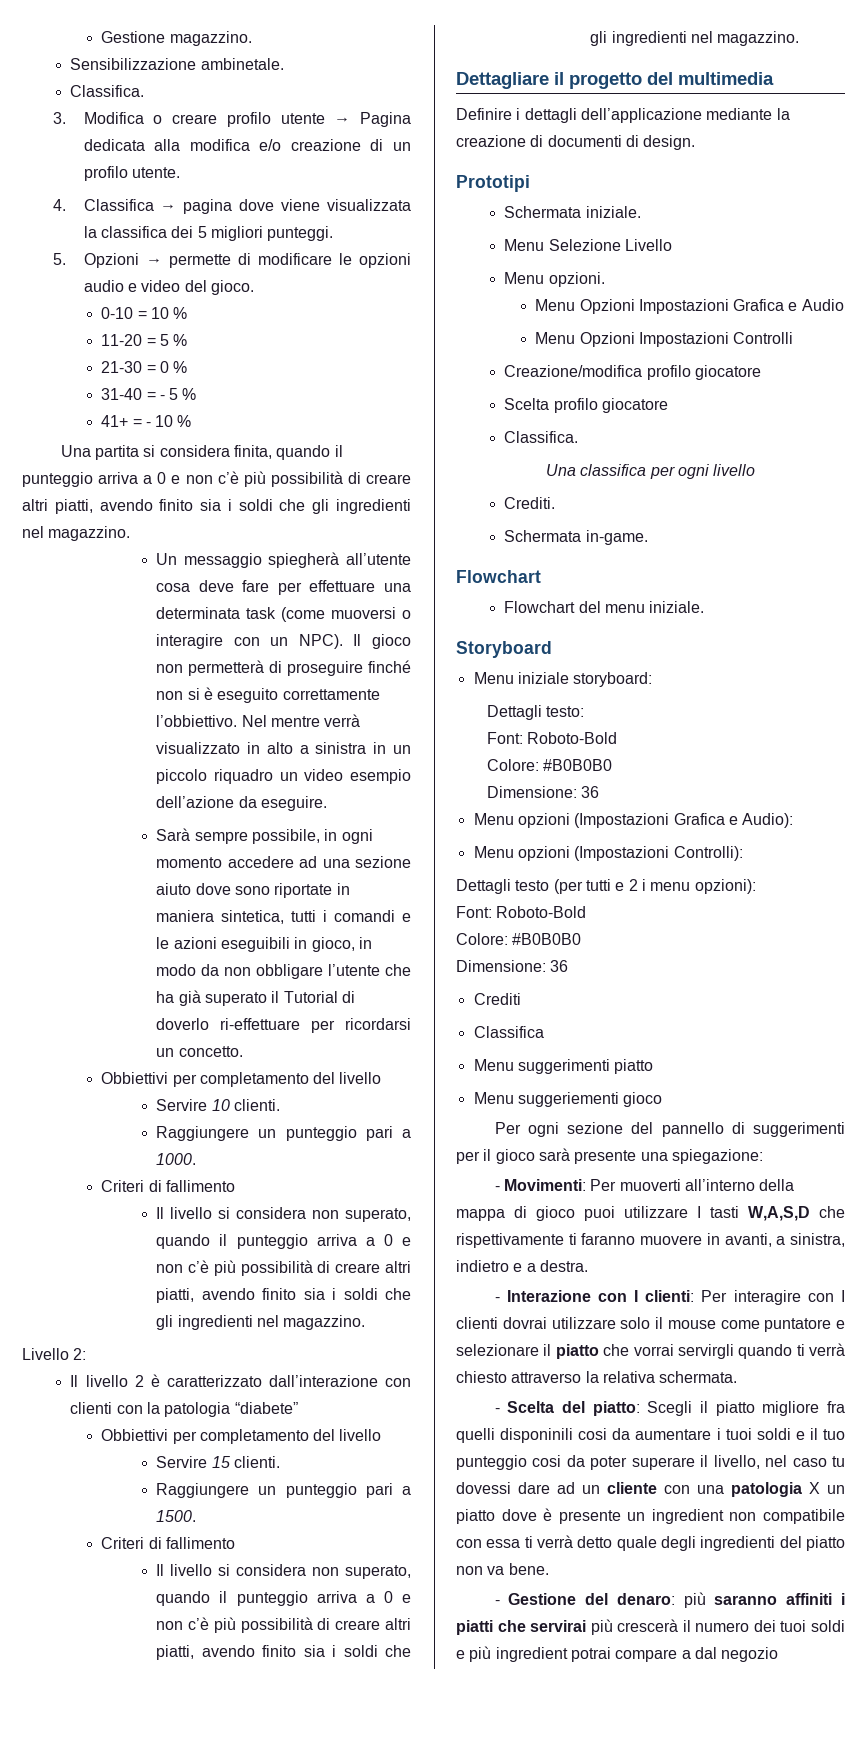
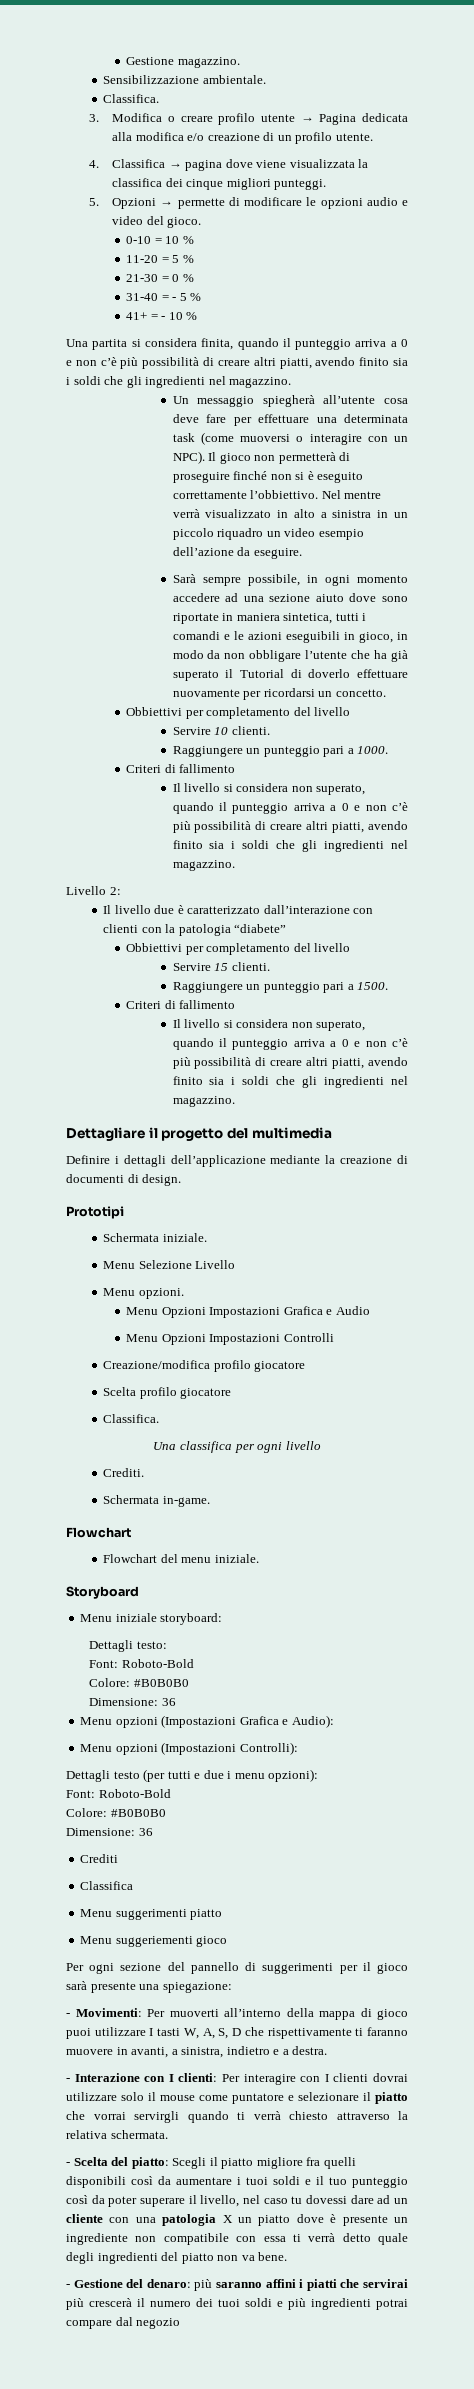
[200,58,284,70] ambinetale. -> [202,75,266,84] ambientale.
[197,226,207,238] 5 -> [186,179,224,190] cinque
[220,1018,301,1030] ri-effettuare -> [356,669,408,678] [172,689,240,697] effettuare nuovamente
[134,1375,144,1387] 2 -> [154,905,175,914] due
[628,879,638,891] 2 -> [203,1770,224,1779] due
[748,1206,810,1221] W,A,S,D -> [183,2028,242,2039] W, A, S, D
[500,1428,608,1443] disponinili cosi -> [66,2176,153,2188] disponibili così
[532,1455,562,1467] cosi -> [66,2195,88,2204] così
[651,1509,724,1524] ingredient -> [66,2233,128,2245] ingrediente
[786,1593,833,1605] affiniti -> [265,2279,296,2288] affini
[495,1647,568,1662] ingredient -> [311,2298,371,2310] ingredienti
[681,1650,691,1659] a -> (112, 2324) none

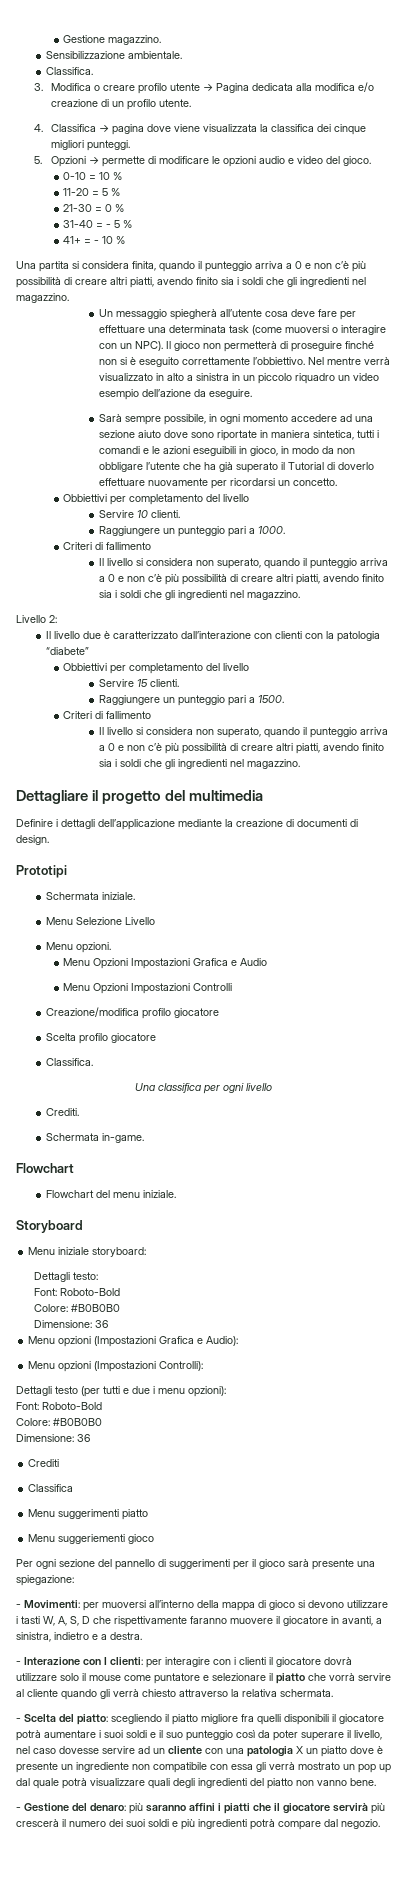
[147,2009,219,2017] Per muoverti -> [83,1600,146,1611] per muoversi
[66,2027,154,2039] puoi utilizzare I -> [298,1600,388,1608] [16,1616,18,1624] si devono utilizzare i
[355,2028,364,2036] ti -> (187, 1621) none
(113, 2052) none -> [276,1616,328,1626] il giocatore
[221,2073,408,2085] Per interagire con I clienti dovrai -> [146,1657,352,1668] per interagire con i clienti il giocatore dovrà
[93,2111,245,2123] vorrai servirgli quando ti -> [329,1673,391,1681] [16,1689,110,1700] vorrà servire al cliente quando gli
[172,2157,207,2169] Scegli -> [111,1714,162,1724] scegliendo
[131,2176,171,2185] così da -> [332,1714,384,1724] [16,1730,41,1741] il giocatore potrà
[246,2177,268,2185] tuoi -> [104,1730,123,1738] suoi
[329,2177,347,2185] tuo -> [166,1732,183,1738] suo
[291,2195,374,2204] tu dovessi dare -> [59,1746,135,1754] dovesse servire
[292,2233,408,2245] ti verrà detto quale -> [256,1762,391,1773] [16,1778,170,1789] gli verrà mostrato un pop up dal quale potrà visualizzare quali
[241,2255,255,2261] va -> [317,1780,347,1786] vanno
[363,2279,408,2288] servirai -> [274,1803,368,1814] il giocatore servirà
[218,2299,240,2307] tuoi -> [126,1819,145,1827] suoi
[376,2299,408,2310] potrai -> [250,1819,275,1830] potrà
[136,2318,181,2329] negozio -> [341,1819,380,1829] negozio.

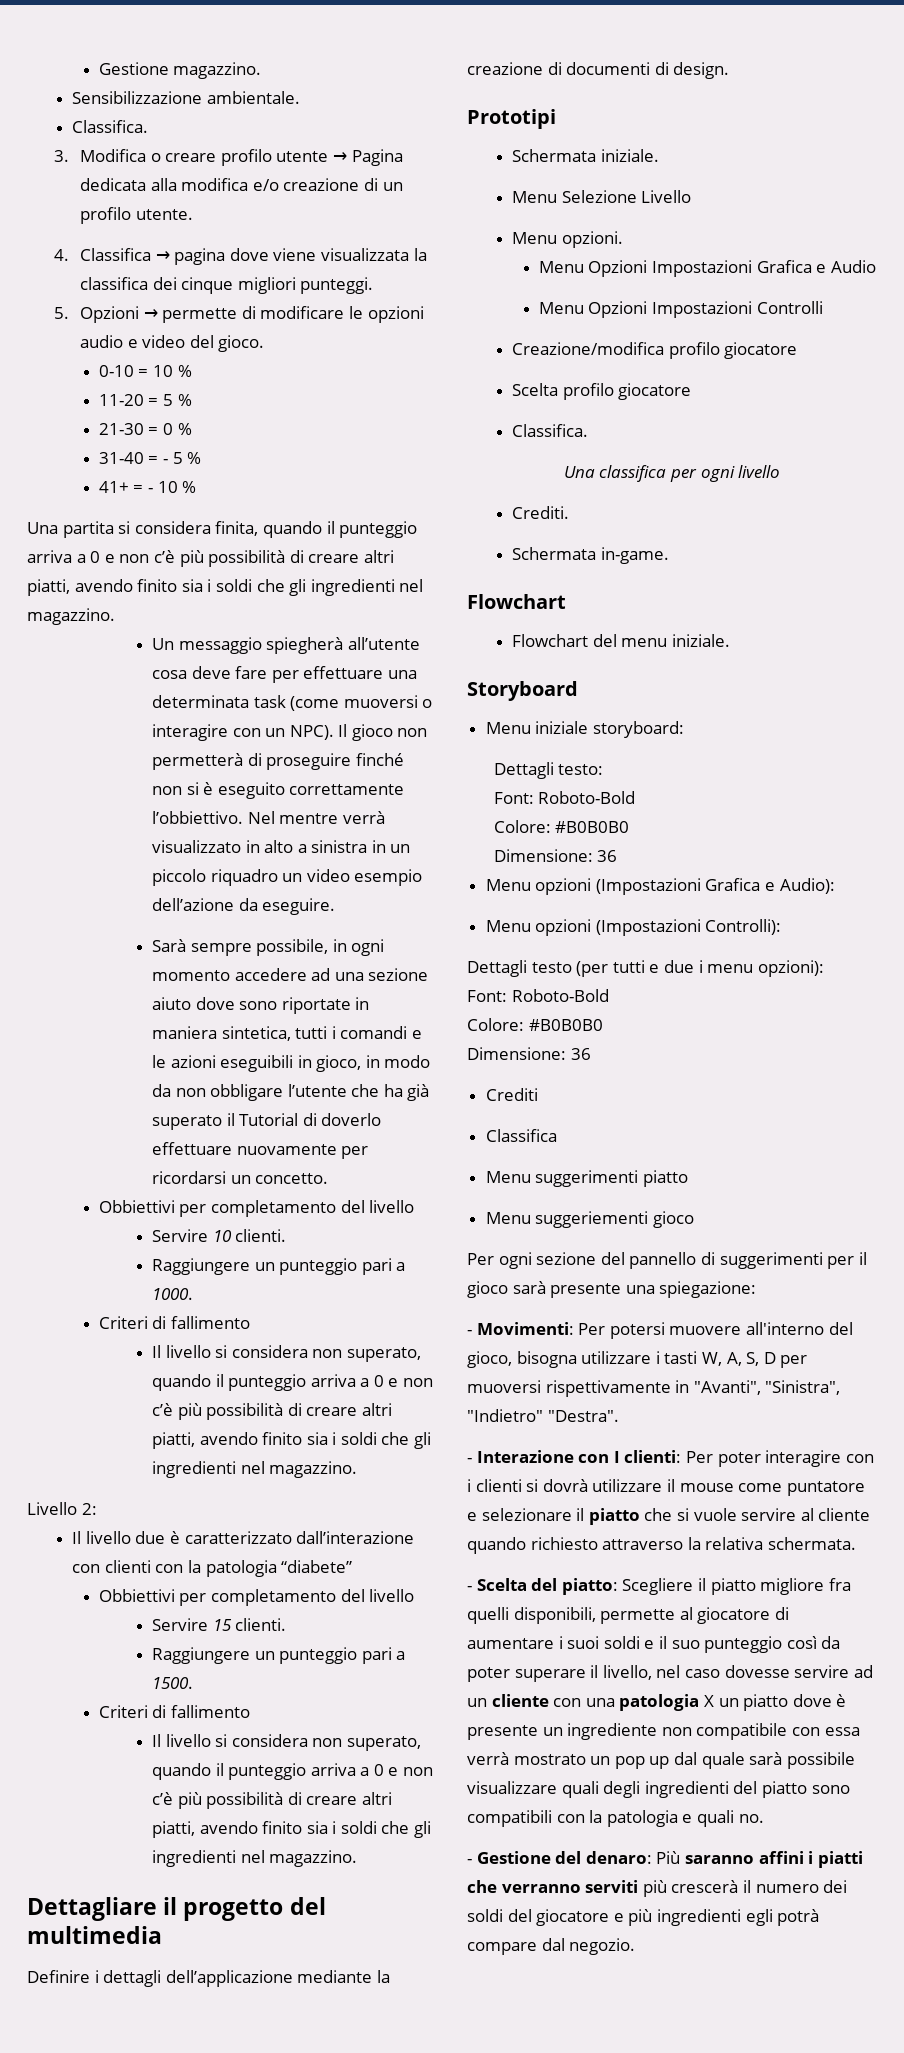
[83,1600,344,1611] per muoversi all’interno della mappa di gioco si devono -> [578,1322,853,1339] [467,1351,577,1368] Per potersi muovere all'interno del gioco, bisogna
[93,1616,382,1627] [16,1632,142,1642] che rispettivamente faranno muovere il giocatore in avanti, a sinistra, indietro e a destra. -> [780,1355,808,1368] [467,1380,841,1397] [467,1409,619,1422] per muoversi rispettivamente in "Avanti", "Sinistra", "Indietro" "Destra".
[146,1659,162,1668] per -> [685,1451,761,1467] Per poter
[269,1657,321,1667] il giocatore -> [526,1479,539,1492] si
[60,1673,79,1681] solo -> (663, 1485) none
[329,1673,355,1681] vorrà -> [676,1508,737,1521] si vuole
[100,1689,176,1699] gli verrà chiesto -> [530,1537,598,1550] richiesto
[111,1714,162,1724] scegliendo -> [622,1578,694,1595] Scegliere
[284,1714,384,1725] [16,1730,41,1741] disponibili il giocatore potrà -> [513,1607,789,1624] disponibili, permette al giocatore di
[256,1762,266,1772] gli -> (860, 1731) none
[62,1778,87,1789] potrà -> [749,1752,855,1769] sarà possibile
[296,1778,376,1786] non vanno bene. -> [811,1785,850,1794] [467,1810,764,1827] sono compatibili con la patologia e quali no.
[129,1803,143,1814] più -> [656,1851,681,1864] Più
[274,1803,368,1814] il giocatore servirà -> [501,1880,639,1893] verranno serviti
[126,1819,169,1827] suoi soldi -> [467,1909,610,1926] soldi del giocatore
(247, 1824) none -> [745,1909,773,1926] egli

